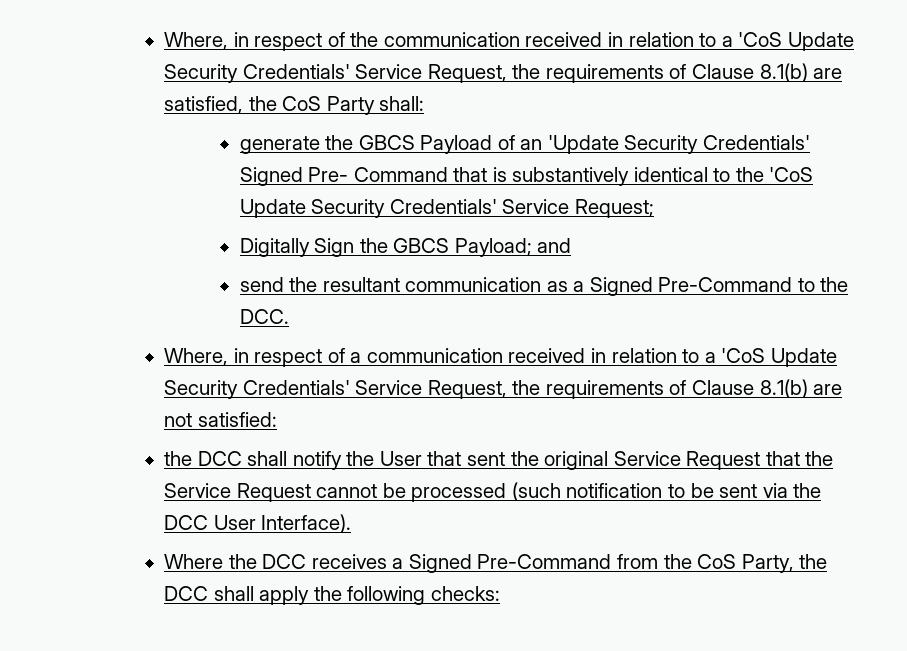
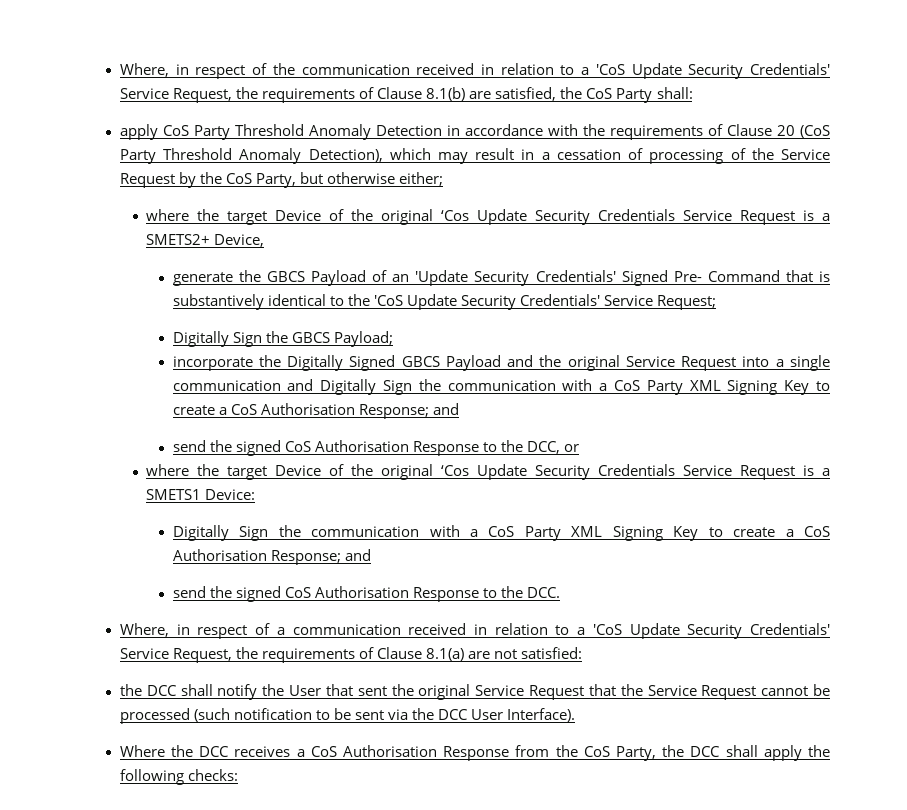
(425, 103) none -> [119,124,831,140] [119,148,830,164] [119,172,444,188] [146,209,830,225] [146,234,265,247] // apply CoS Party Threshold Anomaly Detection in accordance with the requirements of Clause 20 (CoS Party Threshold Anomaly Detection), which may result in a cessation of processing of the Service Request by the CoS Party, but otherwise either; // where the target Device of the original ‘Cos Update Security Credentials Service Request is a SMETS2+ Device,
[537,238,572,253] [239,277,793,296] and // send the resultant communication as a Signed Pre-Command -> [172,355,831,371] [172,379,831,395] [172,403,459,419] [172,440,580,456] [146,464,830,480] [146,489,256,500] [172,525,830,541] [172,549,371,565] [172,586,479,602] // incorporate the Digitally Signed GBCS Payload and the original Service Request into a single communication and Digitally Sign the communication with a CoS Party XML Signing Key to create a CoS Authorisation Response; and // send the signed CoS Authorisation Response to the DCC, or // where the target Device of the original ‘Cos Update Security Credentials Service Request is a SMETS1 Device: // Digitally Sign the communication with a CoS Party XML Signing Key to create a CoS Authorisation Response; and // send the signed CoS Authorisation Response
[759,379,808,398] 8.1(b) -> [426,648,465,661] 8.1(a)
[408,554,612,573] Signed Pre-Command -> [310,745,510,761] CoS Authorisation Response

